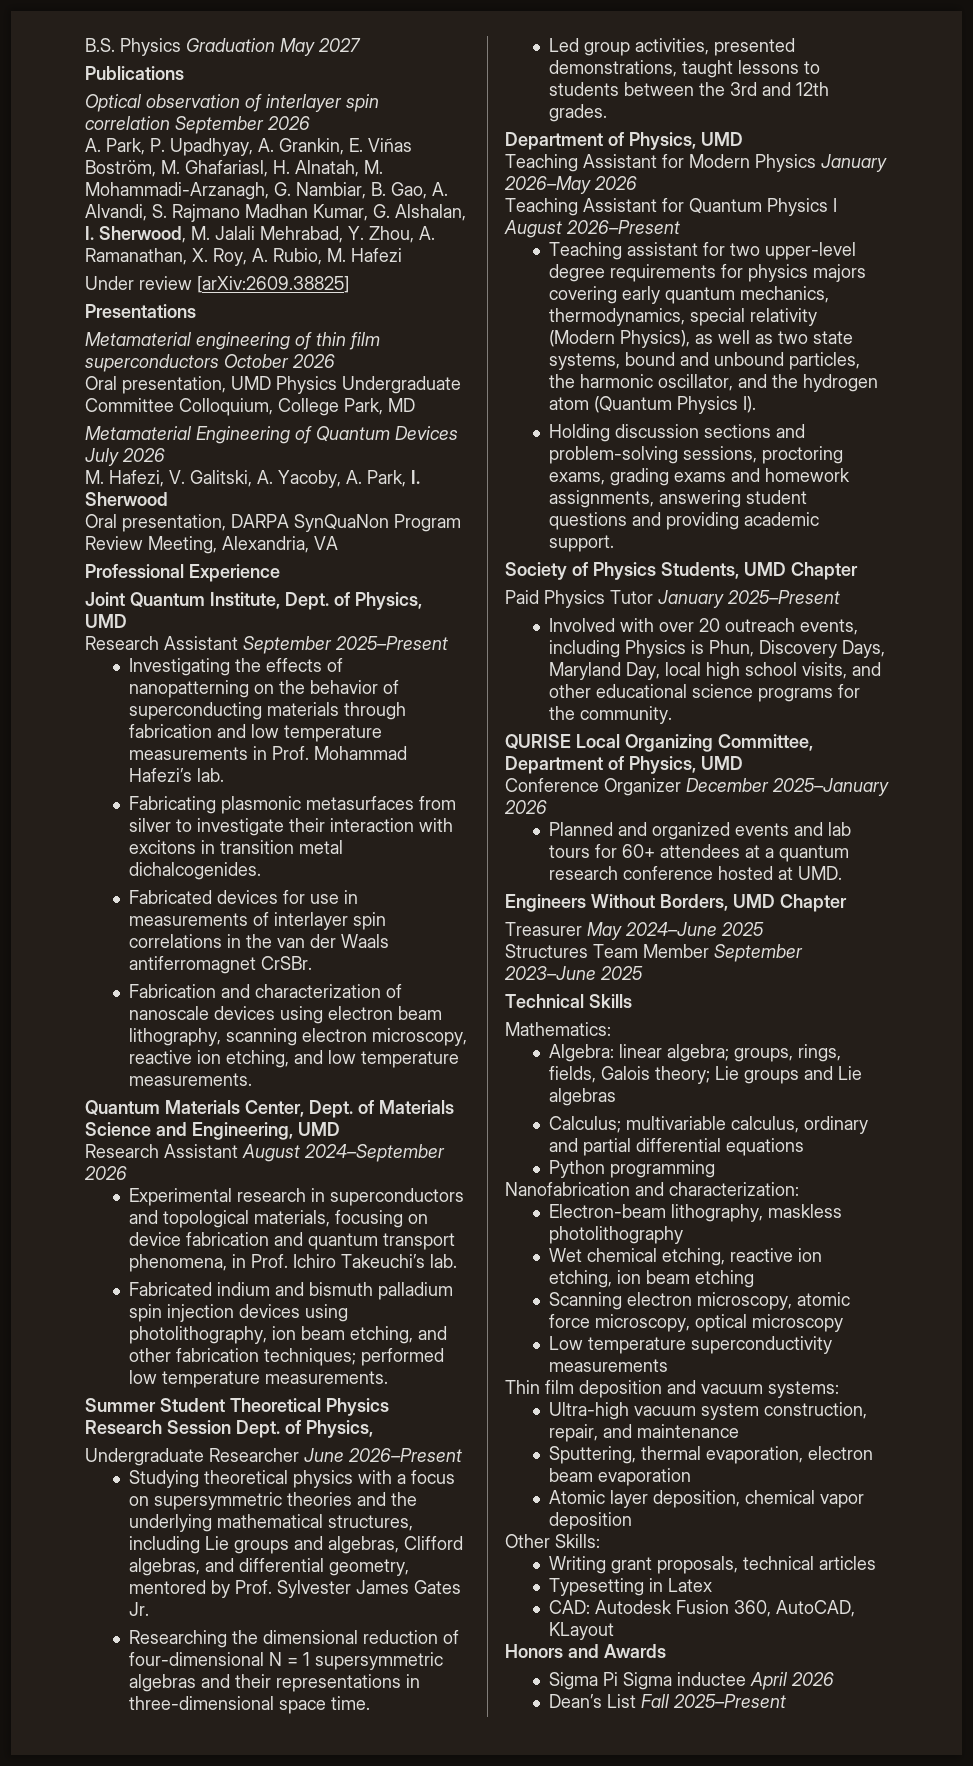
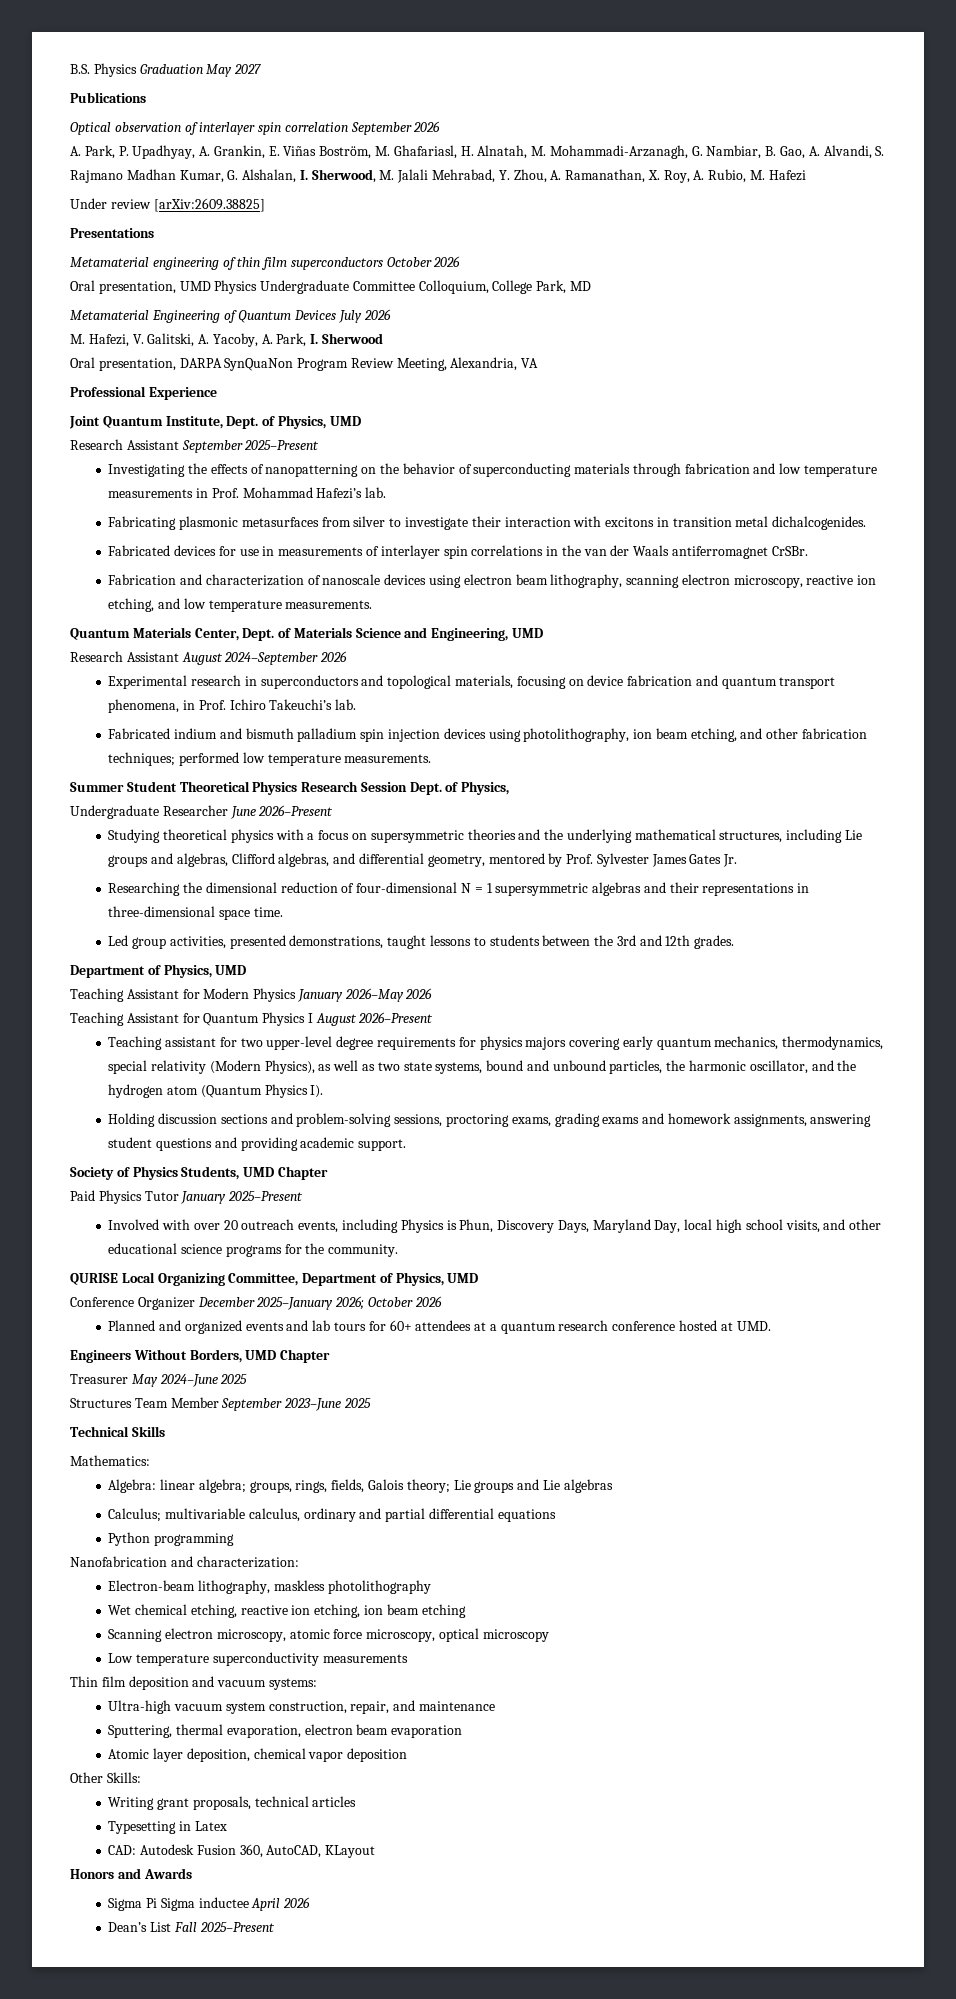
(889, 787) none -> [335,1296,413,1310] 2026; October

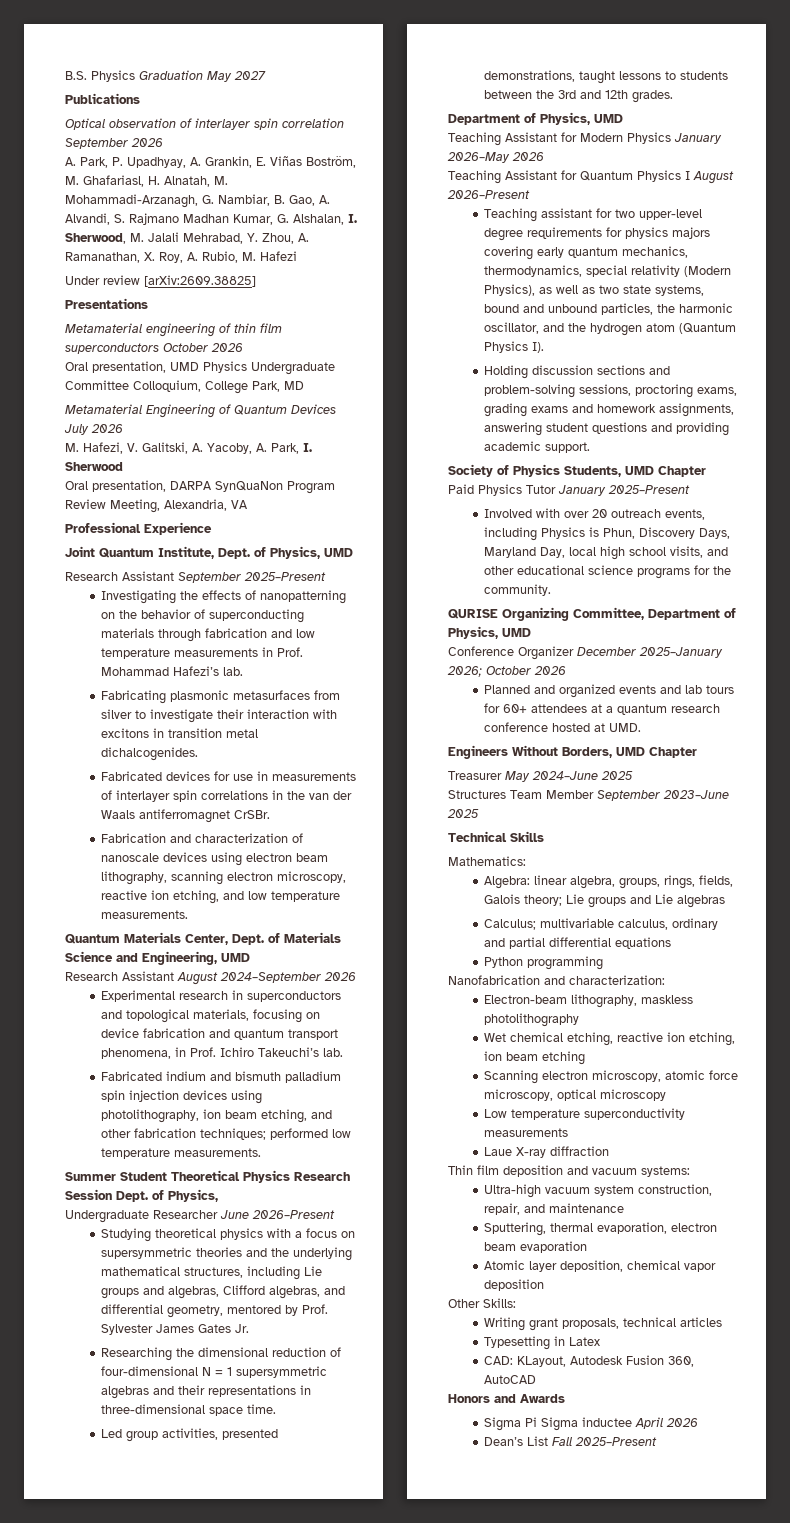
[121,1272,155,1283] Local -> (498, 614) none
[198,1479,246,1493] algebra; -> [570,876,616,889] algebra,
(408, 1658) none -> [484,1146,610,1158] // Laue X-ray diffraction
(137, 1850) none -> [517,1356,567,1367] KLayout,
[266,1845,376,1858] AutoCAD, KLayout -> [484,1375,537,1384] AutoCAD

